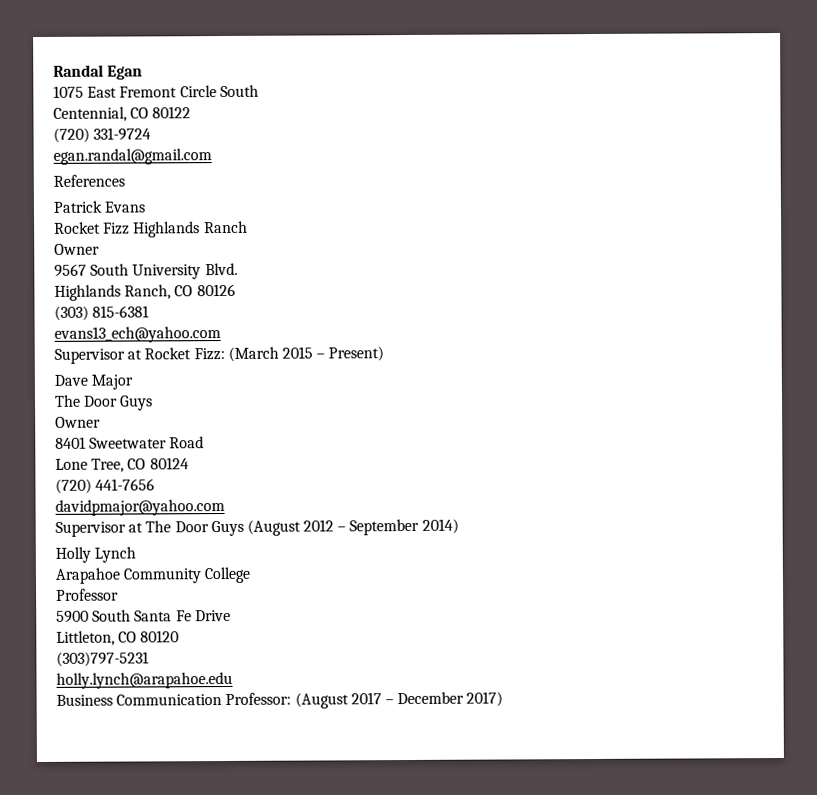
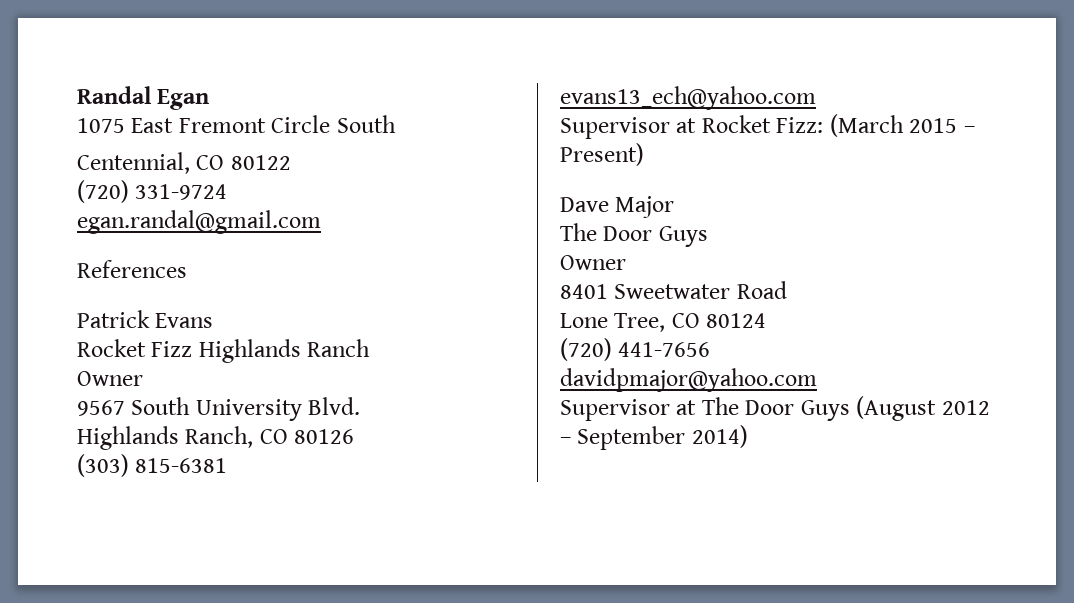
[55,546,137,563] [55,566,252,584] [56,588,119,601] [56,609,231,623] [56,630,180,646] [56,651,149,667] [56,671,233,689] [56,691,504,709] // Holly Lynch // Arapahoe Community College // Professor // 5900 South Santa Fe Drive // Littleton, CO 80120 // (303)797-5231 // holly.lynch@arapahoe.edu // Business Communication Professor: (August 2017 – December 2017) -> (748, 436) none

